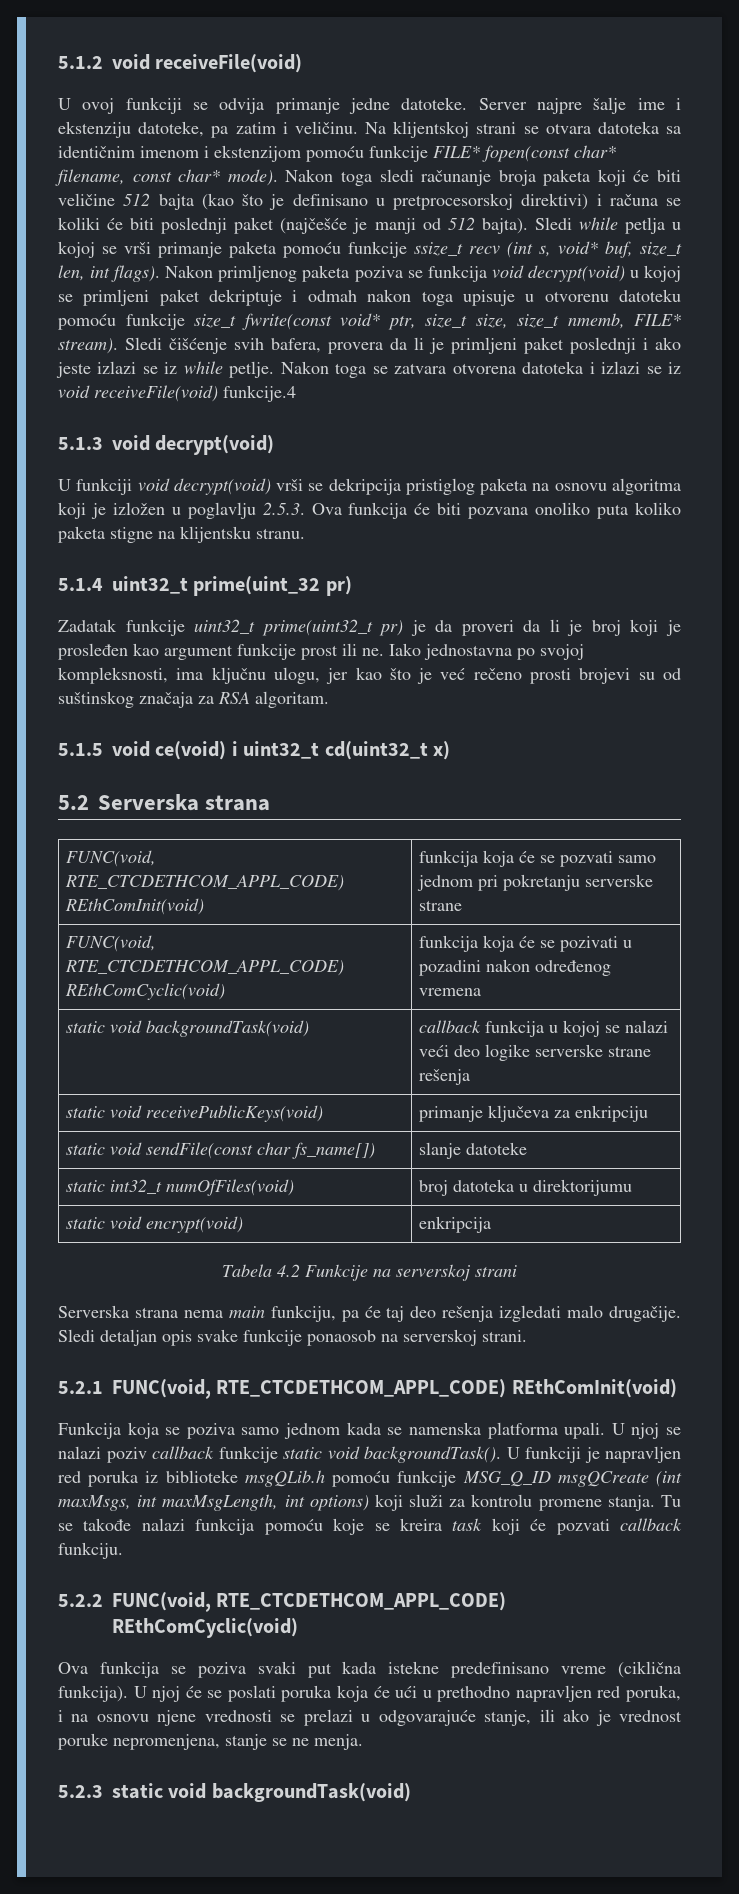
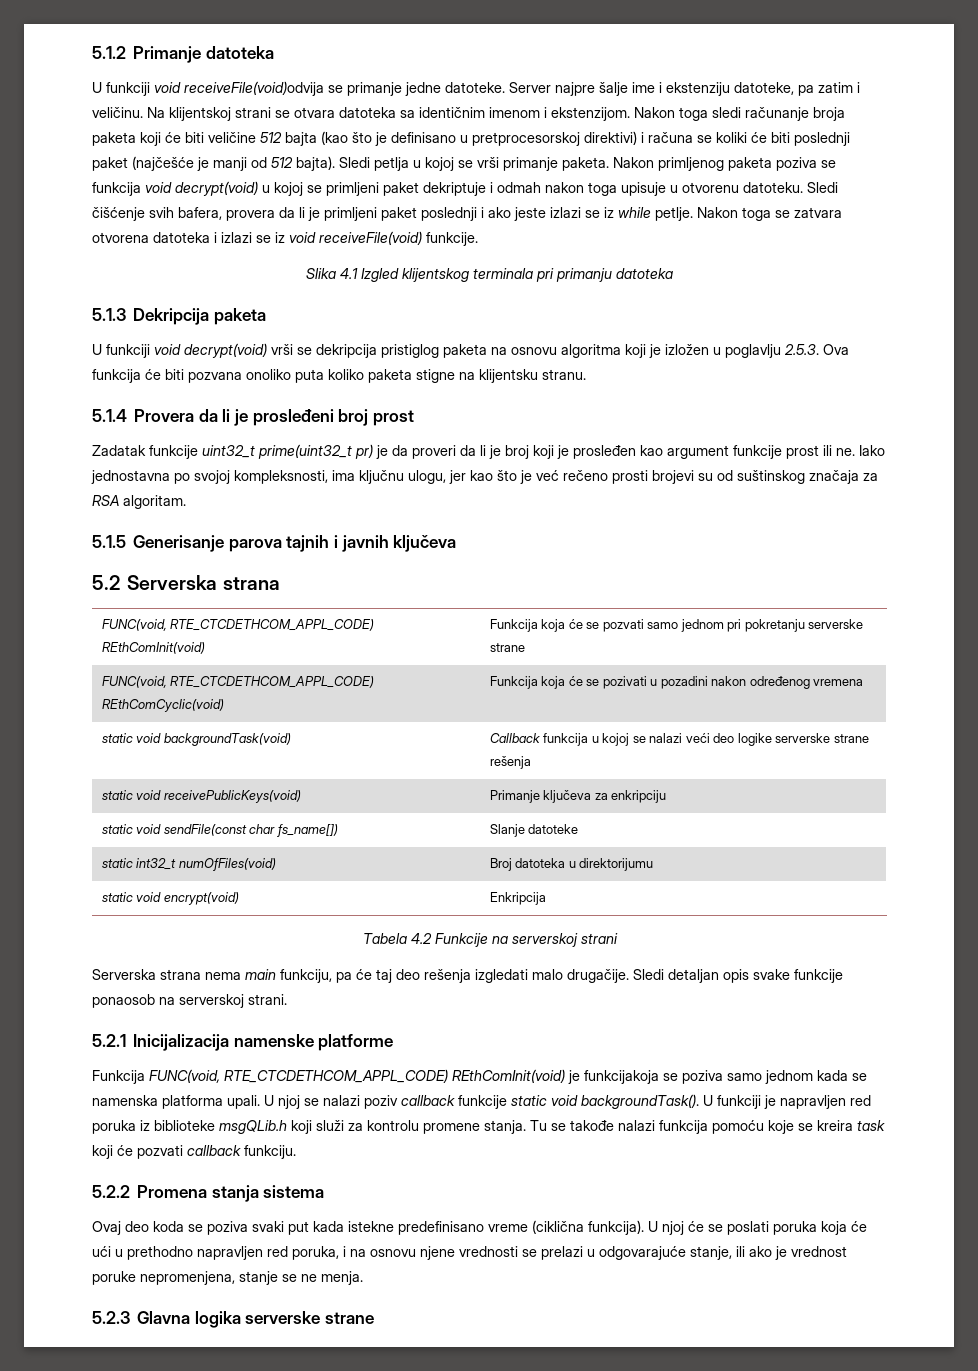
[112,54,303,73] [58,97,265,114] void receiveFile(void) // U ovoj funkciji se odvija -> [133,46,274,63] [92,81,343,96] Primanje datoteka // U funkciji void receiveFile(void)odvija se
[214,145,616,162] [55,169,278,186] ekstenzijom pomoću funkcije FILE* fopen(const char* filename, const char* mode). -> [551,107,630,121] ekstenzijom.
[578,217,618,230] while -> (370, 162) none
[229,241,682,258] [58,265,161,282] paketa pomoću funkcije ssize_t recv (int s, void* buf, size_t len, int flags). -> [562,157,609,171] paketa.
[619,289,682,302] [58,313,681,330] [58,338,118,354] datoteku pomоću funkcije size_t fwrite(const void* ptr, size_t size, size_t nmemb, FILE* stream). -> [743,182,803,193] datoteku.
[223,385,296,402] funkcije.4 -> [426,232,478,246] [306,268,673,282] funkcije. // Slika 4.1 Izgled klijentskog terminala pri primanju datoteka
[112,435,275,455] void decrypt(void) -> [133,308,266,325] Dekripcija paketa
[112,576,352,596] uint32_t prime(uint_32 pr) -> [134,409,414,426] Provera da li je prosleđeni broj prost
[112,741,450,760] void ce(void) i uint32_t cd(uint32_t x) -> [133,535,457,552] Generisanje parova tajnih i javnih ključeva
[418,850,478,867] funkcija -> [489,619,538,632] Funkcija
[418,935,478,952] funkcija -> [489,676,538,689] Funkcija
[418,1020,481,1033] callback -> [489,733,540,743] Callback
[418,1106,483,1122] primanje -> [489,790,540,803] Primanje
[418,1142,461,1159] slanje -> [489,824,525,837] Slanje
[418,1180,448,1196] broj -> [489,858,512,871] Broj
[418,1216,491,1233] enkripcija -> [489,892,546,905] Enkripcija
[112,1379,677,1399] [58,1422,159,1439] FUNC(void, RTE_CTCDETHCOM_APPL_CODE) REthComInit(void) // Funkcija koja -> [133,1034,394,1051] [92,1069,659,1084] Inicijalizacija namenske platforme // Funkcija FUNC(void, RTE_CTCDETHCOM_APPL_CODE) REthComInit(void) je funkcijakoja
[332,1470,682,1487] [58,1494,369,1511] pomoću funkcije MSG_Q_ID msgQCreate (int maxMsgs, int maxMsgLength, int options) -> (287, 1127) none
[112,1592,507,1612] [112,1618,298,1638] [58,1661,159,1678] FUNC(void, RTE_CTCDETHCOM_APPL_CODE) REthComCyclic(void) // Ova funkcija -> [137,1185,325,1202] [92,1221,184,1235] Promena stanja sistema // Ovaj deo koda
[112,1783,411,1802] static void backgroundTask(void) -> [137,1311,375,1328] Glavna logika serverske strane

